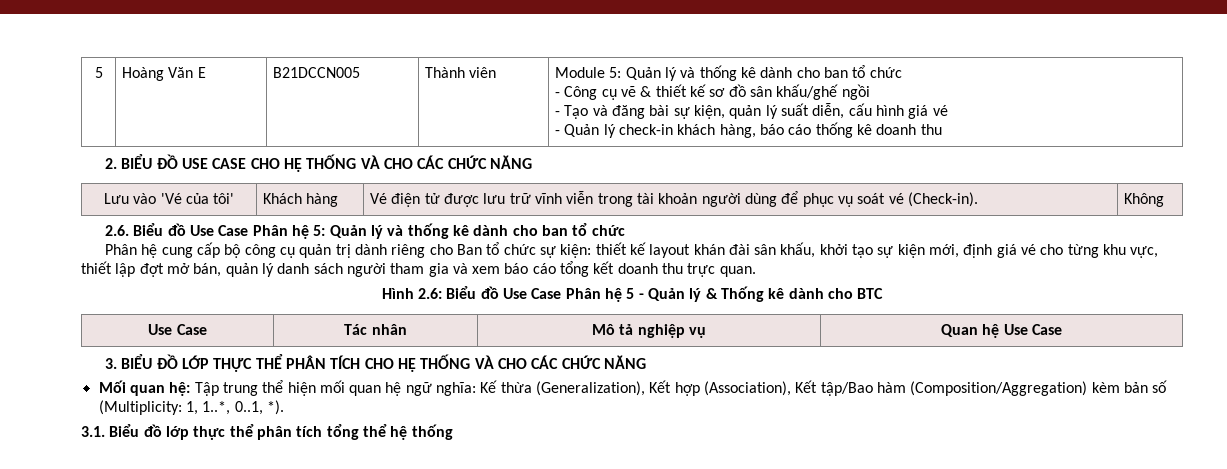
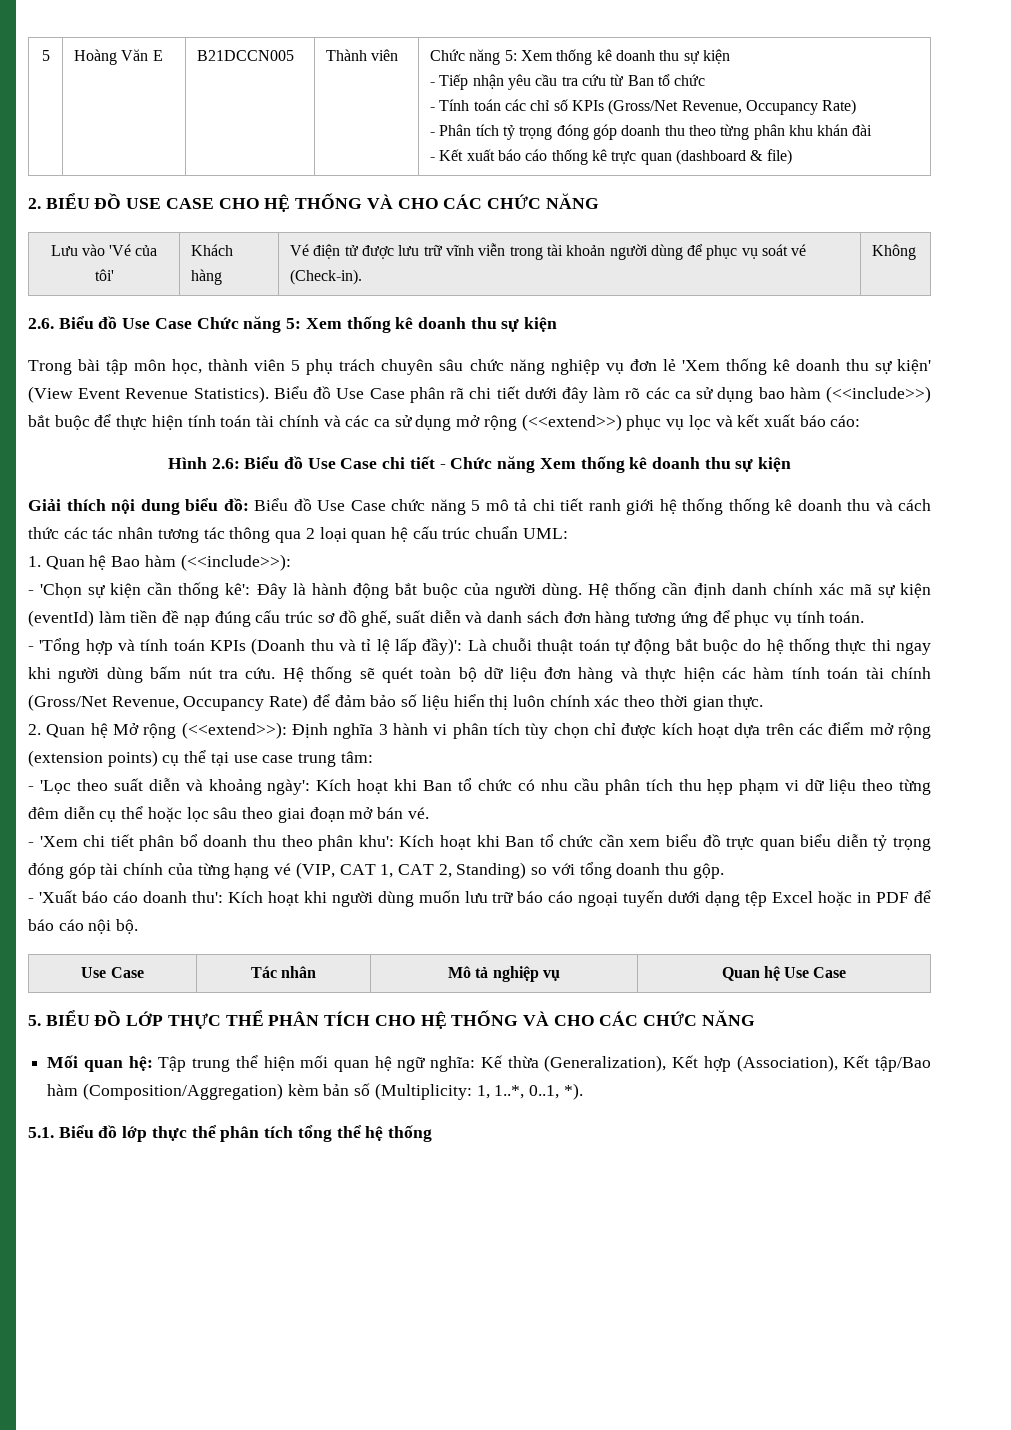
[555,65,902,81] [555,84,870,100] [555,103,948,119] [555,122,942,138] Module 5: Quản lý và thống kê dành cho ban tổ chức // - Công cụ vẽ & thiết kế sơ đồ sân khấu/ghế ngồi // - Tạo và đăng bài sự kiện, quản lý suất diễn, cấu hình giá vé // - Quản lý check-in khách hàng, báo cáo thống kê doanh thu -> [430,49,730,65] [430,74,706,90] [430,99,857,115] [430,124,873,140] [430,149,792,165] Chức năng 5: Xem thống kê doanh thu sự kiện // - Tiếp nhận yêu cầu tra cứu từ Ban tổ chức // - Tính toán các chỉ số KPIs (Gross/Net Revenue, Occupancy Rate) // - Phân tích tỷ trọng đóng góp doanh thu theo từng phân khu khán đài // - Kết xuất báo cáo thống kê trực quan (dashboard & file)
[252,223,625,239] [105,242,1159,258] [81,261,756,277] Phân hệ 5: Quản lý và thống kê dành cho ban tổ chức // Phân hệ cung cấp bộ công cụ quản trị dành riêng cho Ban tổ chức sự kiện: thiết kế layout khán đài sân khấu, khởi tạo sự kiện mới, định giá vé cho từng khu vực, thiết lập đợt mở bán, quản lý danh sách người tham gia và xem báo cáo tổng kết doanh thu trực quan. -> [196,316,558,333] [28,358,931,375] [28,386,932,403] [28,414,861,431] Chức năng 5: Xem thống kê doanh thu sự kiện // Trong bài tập môn học, thành viên 5 phụ trách chuyên sâu chức năng nghiệp vụ đơn lẻ 'Xem thống kê doanh thu sự kiện' (View Event Revenue Statistics). Biểu đồ Use Case phân rã chi tiết dưới đây làm rõ các ca sử dụng bao hàm (<<include>>) bắt buộc để thực hiện tính toán tài chính và các ca sử dụng mở rộng (<<extend>>) phục vụ lọc và kết xuất báo cáo:
[565,286,884,302] Phân hệ 5 - Quản lý & Thống kê dành cho BTC -> [382,456,792,473] [28,498,931,515] [28,526,568,543] [28,554,291,571] [28,582,932,599] [28,610,865,627] [28,638,932,655] [28,666,931,683] [28,694,764,711] [28,722,932,739] [28,750,373,767] [28,778,931,795] [28,806,429,823] [28,834,932,851] [28,862,724,879] [28,890,932,907] [28,919,139,934] chi tiết - Chức năng Xem thống kê doanh thu sự kiện // Giải thích nội dung biểu đồ: Biểu đồ Use Case chức năng 5 mô tả chi tiết ranh giới hệ thống thống kê doanh thu và cách thức các tác nhân tương tác thông qua 2 loại quan hệ cấu trúc chuẩn UML: // 1. Quan hệ Bao hàm (<<include>>): // - 'Chọn sự kiện cần thống kê': Đây là hành động bắt buộc của người dùng. Hệ thống cần định danh chính xác mã sự kiện (eventId) làm tiền đề nạp đúng cấu trúc sơ đồ ghế, suất diễn và danh sách đơn hàng tương ứng để phục vụ tính toán. // - 'Tổng hợp và tính toán KPIs (Doanh thu và tỉ lệ lấp đầy)': Là chuỗi thuật toán tự động bắt buộc do hệ thống thực thi ngay khi người dùng bấm nút tra cứu. Hệ thống sẽ quét toàn bộ dữ liệu đơn hàng và thực hiện các hàm tính toán tài chính (Gross/Net Revenue, Occupancy Rate) để đảm bảo số liệu hiển thị luôn chính xác theo thời gian thực. // 2. Quan hệ Mở rộng (<<extend>>): Định nghĩa 3 hành vi phân tích tùy chọn chỉ được kích hoạt dựa trên các điểm mở rộng (extension points) cụ thể tại use case trung tâm: // - 'Lọc theo suất diễn và khoảng ngày': Kích hoạt khi Ban tổ chức có nhu cầu phân tích thu hẹp phạm vi dữ liệu theo từng đêm diễn cụ thể hoặc lọc sâu theo giai đoạn mở bán vé. // - 'Xem chi tiết phân bổ doanh thu theo phân khu': Kích hoạt khi Ban tổ chức cần xem biểu đồ trực quan biểu diễn tỷ trọng đóng góp tài chính của từng hạng vé (VIP, CAT 1, CAT 2, Standing) so với tổng doanh thu gộp. // - 'Xuất báo cáo doanh thu': Kích hoạt khi người dùng muốn lưu trữ báo cáo ngoại tuyến dưới dạng tệp Excel hoặc in PDF để báo cáo nội bộ.
[105,358,118,369] 3. -> [28,1015,41,1026] 5.
[81,426,105,437] 3.1. -> [28,1127,54,1138] 5.1.

